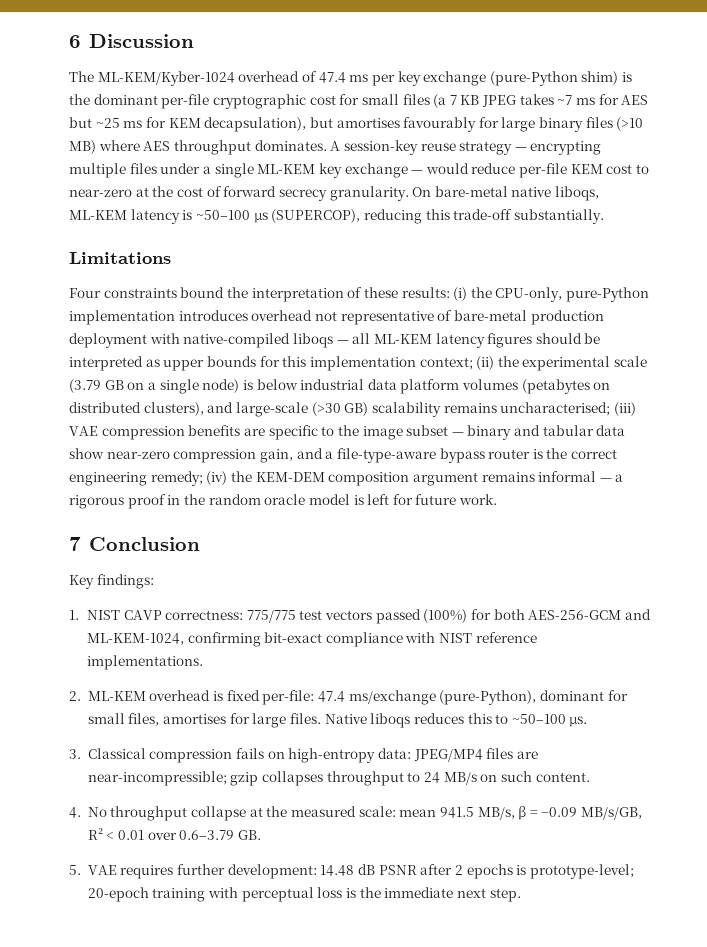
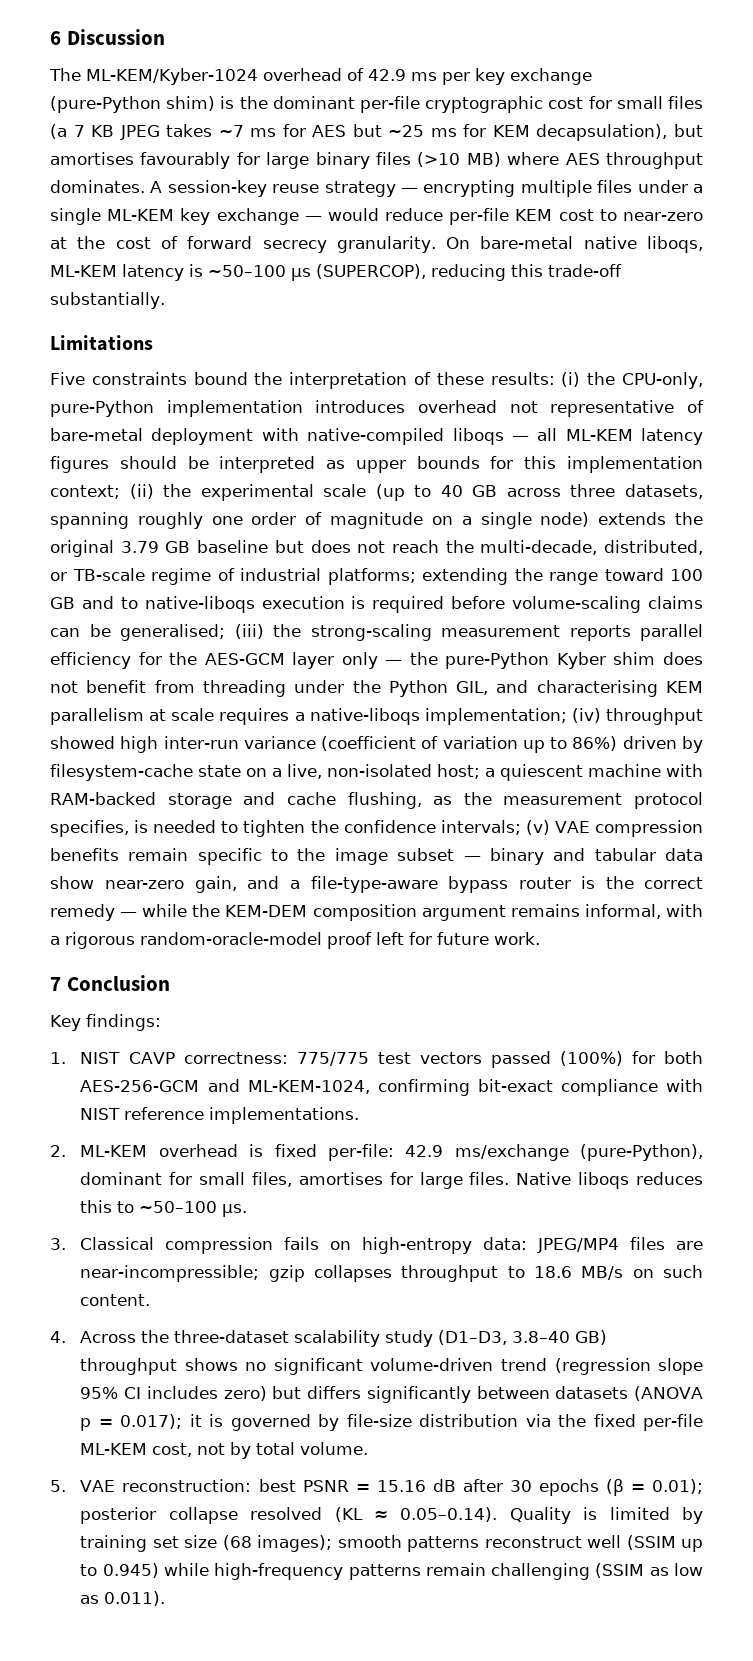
[318,72,346,83] 47.4 -> [367,69,406,81] 42.9
[69,288,101,298] Four -> [50,372,85,385] Five
[530,310,604,325] production -> (143, 434) none
[69,379,611,394] [69,402,636,417] (3.79 GB on a single node) is below industrial data platform volumes (petabytes on distributed clusters), and large-scale (>30 GB) scalability remains uncharacterised; (iii) -> [375,484,703,501] [50,512,703,529] [50,540,703,557] [50,568,703,585] [50,596,704,613] [50,624,703,641] [50,652,703,669] [50,680,703,697] [50,708,703,725] [50,736,704,753] [50,764,703,781] [50,792,703,809] [50,820,550,837] (up to 40 GB across three datasets, spanning roughly one order of magnitude on a single node) extends the original 3.79 GB baseline but does not reach the multi-decade, distributed, or TB-scale regime of industrial platforms; extending the range toward 100 GB and to native-liboqs execution is required before volume-scaling claims can be generalised; (iii) the strong-scaling measurement reports parallel efficiency for the AES-GCM layer only — the pure-Python Kyber shim does not benefit from threading under the Python GIL, and characterising KEM parallelism at scale requires a native-liboqs implementation; (iv) throughput showed high inter-run variance (coefficient of variation up to 86%) driven by filesystem-cache state on a live, non-isolated host; a quiescent machine with RAM-backed storage and cache flushing, as the measurement protocol specifies, is needed to tighten the confidence intervals; (v)
[243,428,265,436] are -> [128,848,189,861] remain
[173,449,257,463] compression -> (185, 884) none
[69,471,228,486] engineering remedy; (iv) -> [50,904,188,921] remedy — while
[538,471,624,482] [69,494,364,509] informal — a rigorous proof in the random oracle model is -> [584,904,703,919] [50,932,372,949] informal, with a rigorous random-oracle-model proof
[317,691,345,702] 47.4 -> [405,1145,444,1157] 42.9
[423,772,440,783] 24 -> [534,1266,573,1278] 18.6
[87,806,643,821] [87,828,261,840] [69,864,634,879] [87,887,521,902] No throughput collapse at the measured scale: mean 941.5 MB/s, β = −0.09 MB/s/GB, R² < 0.01 over 0.6–3.79 GB. // 5. VAE requires further development: 14.48 dB PSNR after 2 epochs is prototype-level; 20-epoch training with perceptual loss is the immediate next step. -> [80,1330,608,1347] [80,1358,704,1375] [80,1386,704,1403] [80,1414,704,1431] [80,1442,369,1459] [50,1479,703,1496] [80,1507,703,1524] [80,1535,704,1552] [80,1563,703,1580] [80,1591,166,1606] Across the three-dataset scalability study (D1–D3, 3.8–40 GB) throughput shows no significant volume-driven trend (regression slope 95% CI includes zero) but differs significantly between datasets (ANOVA p = 0.017); it is governed by file-size distribution via the fixed per-file ML-KEM cost, not by total volume. // 5. VAE reconstruction: best PSNR = 15.16 dB after 30 epochs (β = 0.01); posterior collapse resolved (KL ≈ 0.05–0.14). Quality is limited by training set size (68 images); smooth patterns reconstruct well (SSIM up to 0.945) while high-frequency patterns remain challenging (SSIM as low as 0.011).

